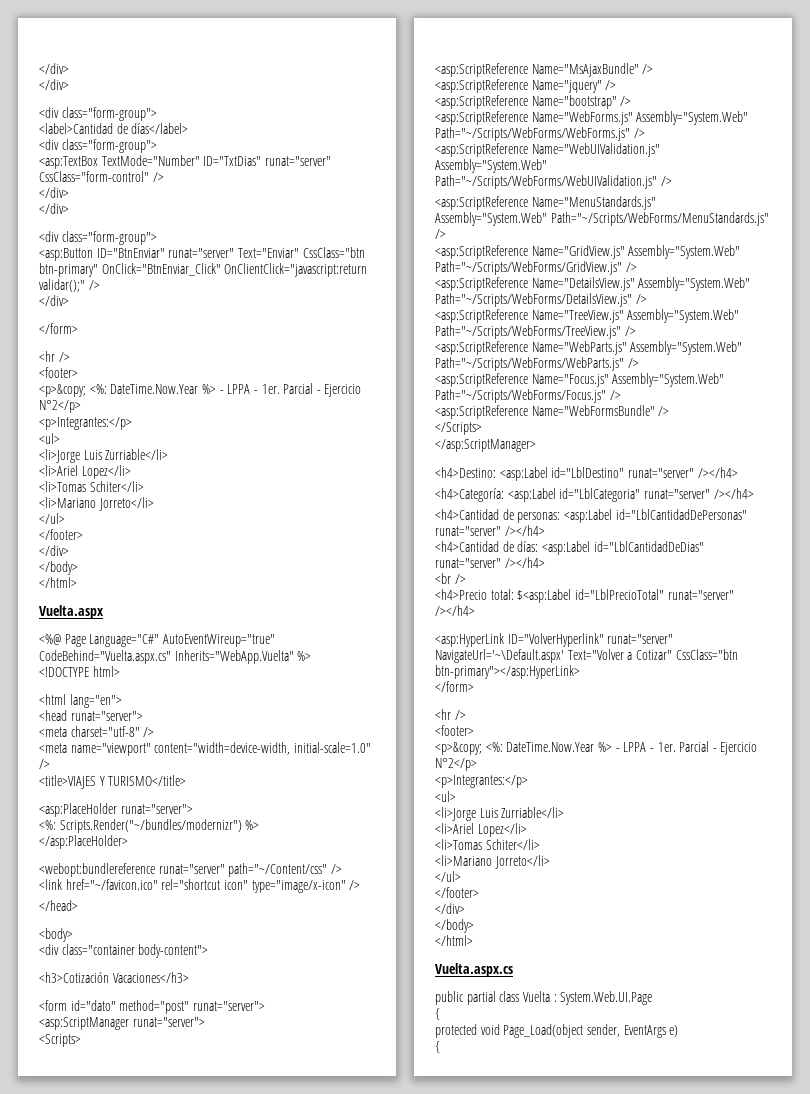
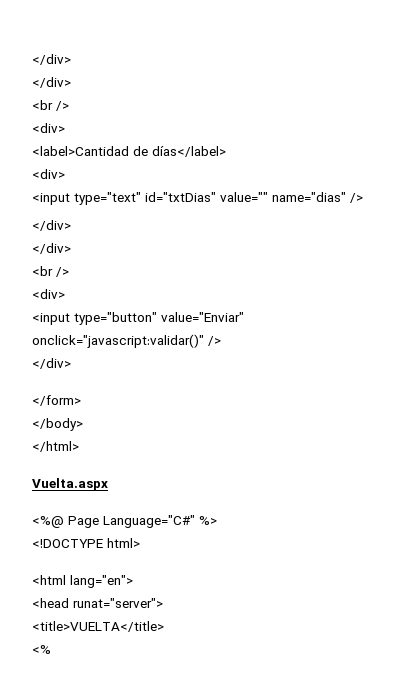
[39,63,69,74] [39,79,69,90] [39,107,157,121] </div> // </div> // <div class="form-group"> -> [32,54,71,65] [32,77,71,88] [32,100,69,111] [32,123,65,133] </div> // </div> // <br /> // <div>
[39,139,157,153] [39,155,331,169] [39,171,164,182] [39,187,69,198] [39,203,69,214] [39,231,157,245] [39,247,365,261] [39,263,368,277] [39,279,100,292] [39,295,69,306] [39,323,78,334] [39,351,70,362] [39,367,78,378] [39,383,362,397] [39,400,81,413] [39,417,132,430] [39,433,60,444] [39,449,169,463] [39,465,131,479] [39,481,144,492] [39,497,154,511] [39,513,65,524] [39,529,83,540] [39,545,69,556] <div class="form-group"> // <asp:TextBox TextMode="Number" ID="TxtDias" runat="server" CssClass="form-control" /> // </div> // </div> // <div class="form-group"> // <asp:Button ID="BtnEnviar" runat="server" Text="Enviar" CssClass="btn btn-primary" OnClick="BtnEnviar_Click" OnClientClick="javascript:return validar();" /> // </div> // </form> // <hr /> // <footer> // <p>&copy; <%: DateTime.Now.Year %> - LPPA - 1er. Parcial - Ejercicio N°2</p> // <p>Integrantes:</p> // <ul> // <li>Jorge Luis Zurriable</li> // <li>Ariel Lopez</li> // <li>Tomas Schiter</li> // <li>Mariano Jorreto</li> // </ul> // </footer> // </div> -> [32,169,65,179] [32,192,363,205] [32,220,71,231] [32,243,71,254] [32,266,69,277] [32,289,65,299] [32,312,244,325] [32,334,221,348] [32,358,71,369] [32,395,81,406] <div> // <input type="text" id="txtDias" value="" name="dias" /> // </div> // </div> // <br /> // <div> // <input type="button" value="Enviar" onclick="javascript:validar()" /> // </div> // </form>
[162,634,275,647] [39,650,294,664] AutoEventWireup="true" CodeBehind="Vuelta.aspx.cs" Inherits="WebApp.Vuelta" -> (195, 521) none
[39,726,155,737] [39,742,371,756] [39,759,50,769] [39,775,187,789] [39,803,193,817] [39,819,260,833] [39,835,128,849] [39,863,342,877] [39,879,361,893] [39,900,78,911] [39,928,73,942] [39,944,209,958] [39,972,189,983] [39,1000,265,1014] [39,1017,205,1030] [39,1034,81,1047] [435,63,654,77] [435,79,617,93] [435,95,632,109] [435,111,749,125] [435,127,645,141] [435,143,660,157] [435,159,547,173] [435,175,672,189] [435,196,656,210] [435,212,769,226] [435,229,446,239] [435,245,741,259] [435,261,637,275] [435,277,751,291] [435,293,647,307] [435,309,740,323] [435,325,636,339] [435,341,743,355] [435,357,639,371] [435,373,725,387] [435,389,621,403] [435,405,670,419] [435,422,482,435] [435,439,536,452] [435,467,738,481] [435,488,754,502] [435,509,747,523] [435,525,545,536] [435,541,704,555] [435,557,545,568] [435,573,466,584] [435,589,734,603] [435,605,475,616] [435,633,674,647] [435,649,738,663] [435,665,580,679] [435,681,474,692] [435,709,466,720] [435,725,474,736] [435,741,758,755] [435,758,477,771] [435,775,528,788] [435,791,456,802] [435,807,565,821] [435,823,527,837] [435,839,540,850] [435,855,550,869] [435,871,461,882] [435,887,479,898] [435,903,465,914] [435,919,474,933] [435,935,473,946] [435,963,513,977] [435,991,653,1005] [435,1008,440,1020] [435,1024,679,1038] [435,1041,440,1053] <meta charset="utf-8" /> // <meta name="viewport" content="width=device-width, initial-scale=1.0" /> // <title>VIAJES Y TURISMO</title> // <asp:PlaceHolder runat="server"> // <%: Scripts.Render("~/bundles/modernizr") %> // </asp:PlaceHolder> // <webopt:bundlereference runat="server" path="~/Content/css" /> // <link href="~/favicon.ico" rel="shortcut icon" type="image/x-icon" /> // </head> // <body> // <div class="container body-content"> // <h3>Cotización Vacaciones</h3> // <form id="dato" method="post" runat="server"> // <asp:ScriptManager runat="server"> // <Scripts> // <asp:ScriptReference Name="MsAjaxBundle" /> // <asp:ScriptReference Name="jquery" /> // <asp:ScriptReference Name="bootstrap" /> // <asp:ScriptReference Name="WebForms.js" Assembly="System.Web" Path="~/Scripts/WebForms/WebForms.js" /> // <asp:ScriptReference Name="WebUIValidation.js" Assembly="System.Web" Path="~/Scripts/WebForms/WebUIValidation.js" /> // <asp:ScriptReference Name="MenuStandards.js" Assembly="System.Web" Path="~/Scripts/WebForms/MenuStandards.js" /> // <asp:ScriptReference Name="GridView.js" Assembly="System.Web" Path="~/Scripts/WebForms/GridView.js" /> // <asp:ScriptReference Name="DetailsView.js" Assembly="System.Web" Path="~/Scripts/WebForms/DetailsView.js" /> // <asp:ScriptReference Name="TreeView.js" Assembly="System.Web" Path="~/Scripts/WebForms/TreeView.js" /> // <asp:ScriptReference Name="WebParts.js" Assembly="System.Web" Path="~/Scripts/WebForms/WebParts.js" /> // <asp:ScriptReference Name="Focus.js" Assembly="System.Web" Path="~/Scripts/WebForms/Focus.js" /> // <asp:ScriptReference Name="WebFormsBundle" /> // </Scripts> // </asp:ScriptManager> // <h4>Destino: <asp:Label id="LblDestino" runat="server" /></h4> // <h4>Categoría: <asp:Label id="LblCategoria" runat="server" /></h4> // <h4>Cantidad de personas: <asp:Label id="LblCantidadDePersonas" runat="server" /></h4> // <h4>Cantidad de días: <asp:Label id="LblCantidadDeDias" runat="server" /></h4> // <br /> // <h4>Precio total: $<asp:Label id="LblPrecioTotal" runat="server" /></h4> // <asp:HyperLink ID="VolverHyperlink" runat="server" NavigateUrl='~\Default.aspx' Text="Volver a Cotizar" CssClass="btn btn-primary"></asp:HyperLink> // </form> // <hr /> // <footer> // <p>&copy; <%: DateTime.Now.Year %> - LPPA - 1er. Parcial - Ejercicio N°2</p> // <p>Integrantes:</p> // <ul> // <li>Jorge Luis Zurriable</li> // <li>Ariel Lopez</li> // <li>Tomas Schiter</li> // <li>Mariano Jorreto</li> // </ul> // </footer> // </div> // </body> // </html> // Vuelta.aspx.cs // public partial class Vuelta : System.Web.UI.Page // { // protected void Page_Load(object sender, EventArgs e) // { -> [32,621,164,632] [32,645,51,654] <title>VUELTA</title> // <%

